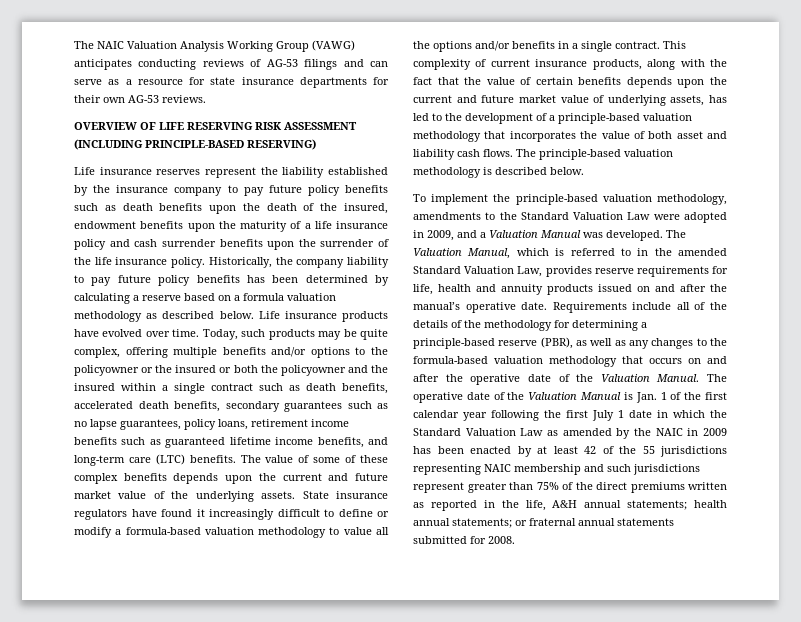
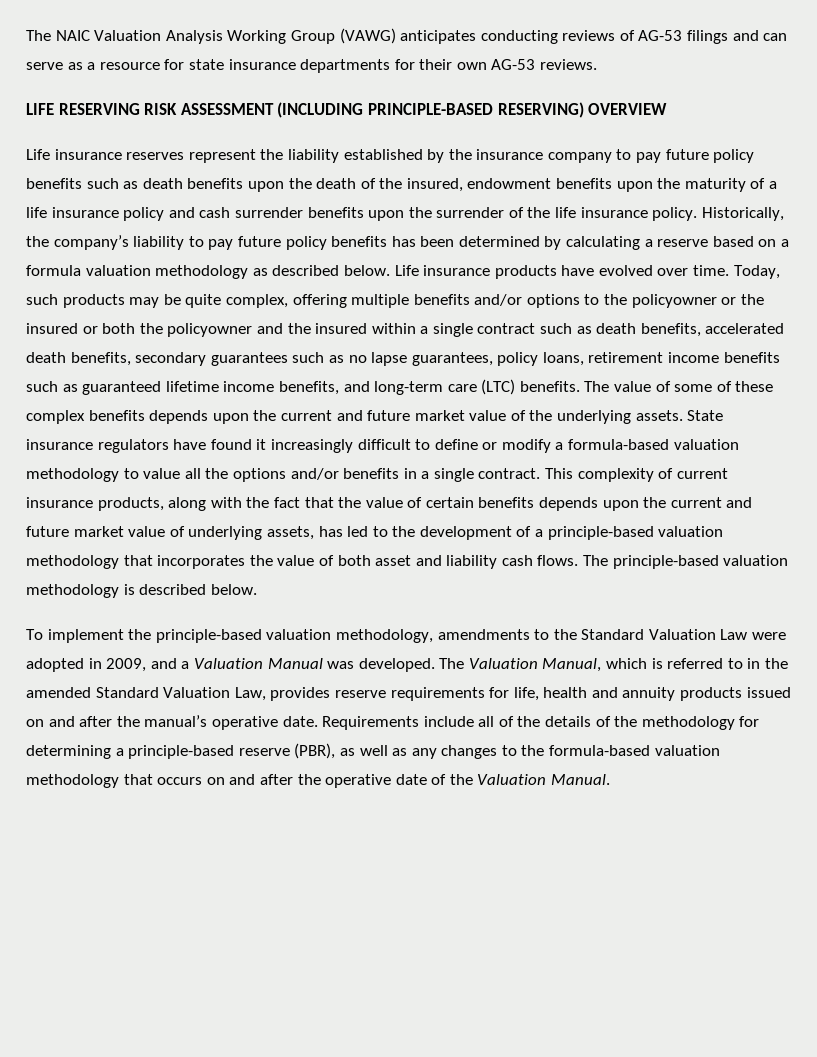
[74,122,156,130] OVERVIEW OF -> (598, 64) none
(316, 144) none -> [588,103,668,115] OVERVIEW
[296,259,345,268] company -> [53,235,129,250] company’s
[707,374,727,382] [413,392,727,403] [413,410,727,421] [413,428,727,439] [413,446,727,457] [413,464,700,475] [413,482,727,493] [413,500,727,511] [413,518,674,528] [413,536,515,544] The operative date of the Valuation Manual is Jan. 1 of the first calendar year following the first July 1 date in which the Standard Valuation Law as amended by the NAIC in 2009 has been enacted by at least 42 of the 55 jurisdictions representing NAIC membership and such jurisdictions represent greater than 75% of the direct premiums written as reported in the life, A&H annual statements; health annual statements; or fraternal annual statements submitted for 2008. -> (611, 779) none

